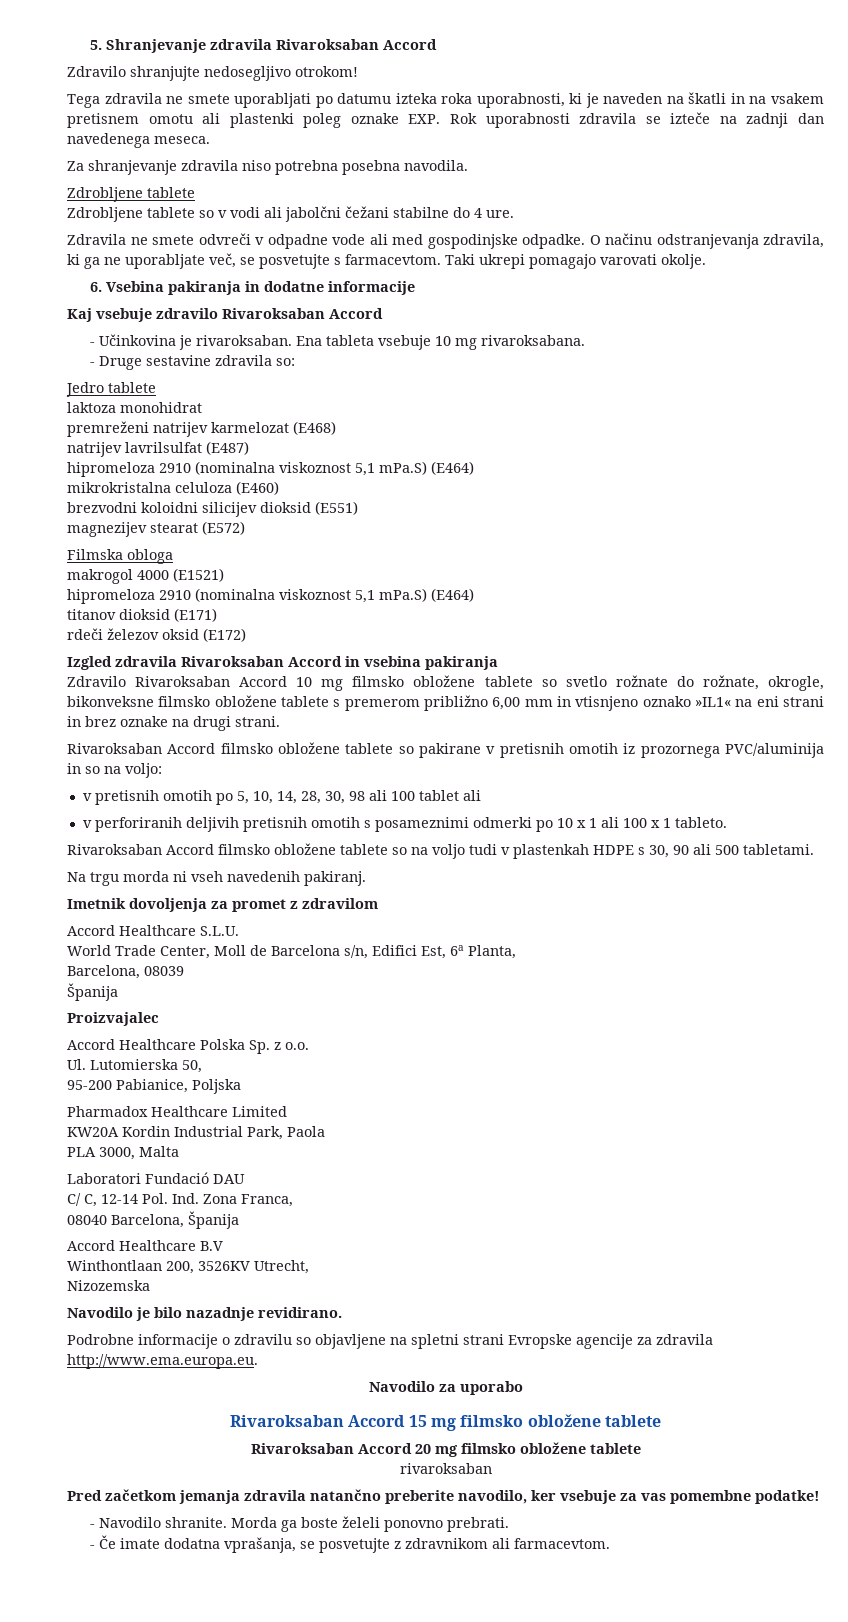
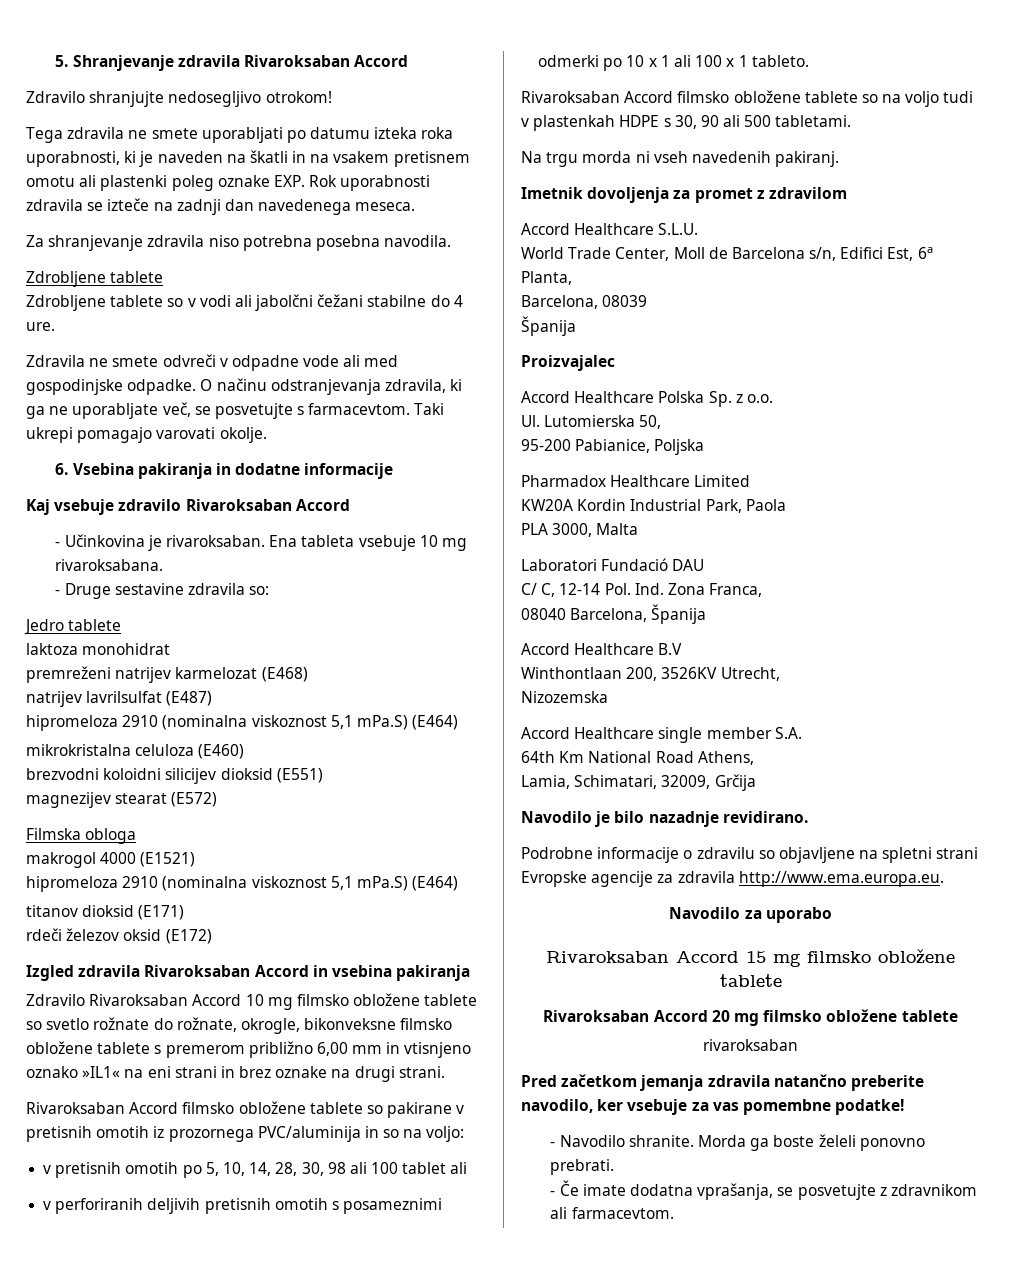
(150, 1285) none -> [521,727,802,743] [521,751,754,765] [521,774,756,791] // Accord Healthcare single member S.A. // 64th Km National Road Athens, // Lamia, Schimatari, 32009, Grčija

